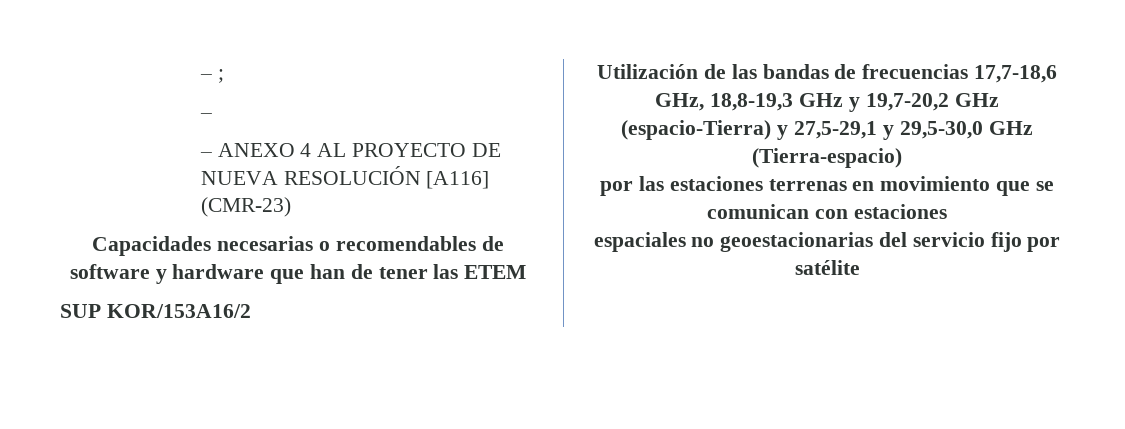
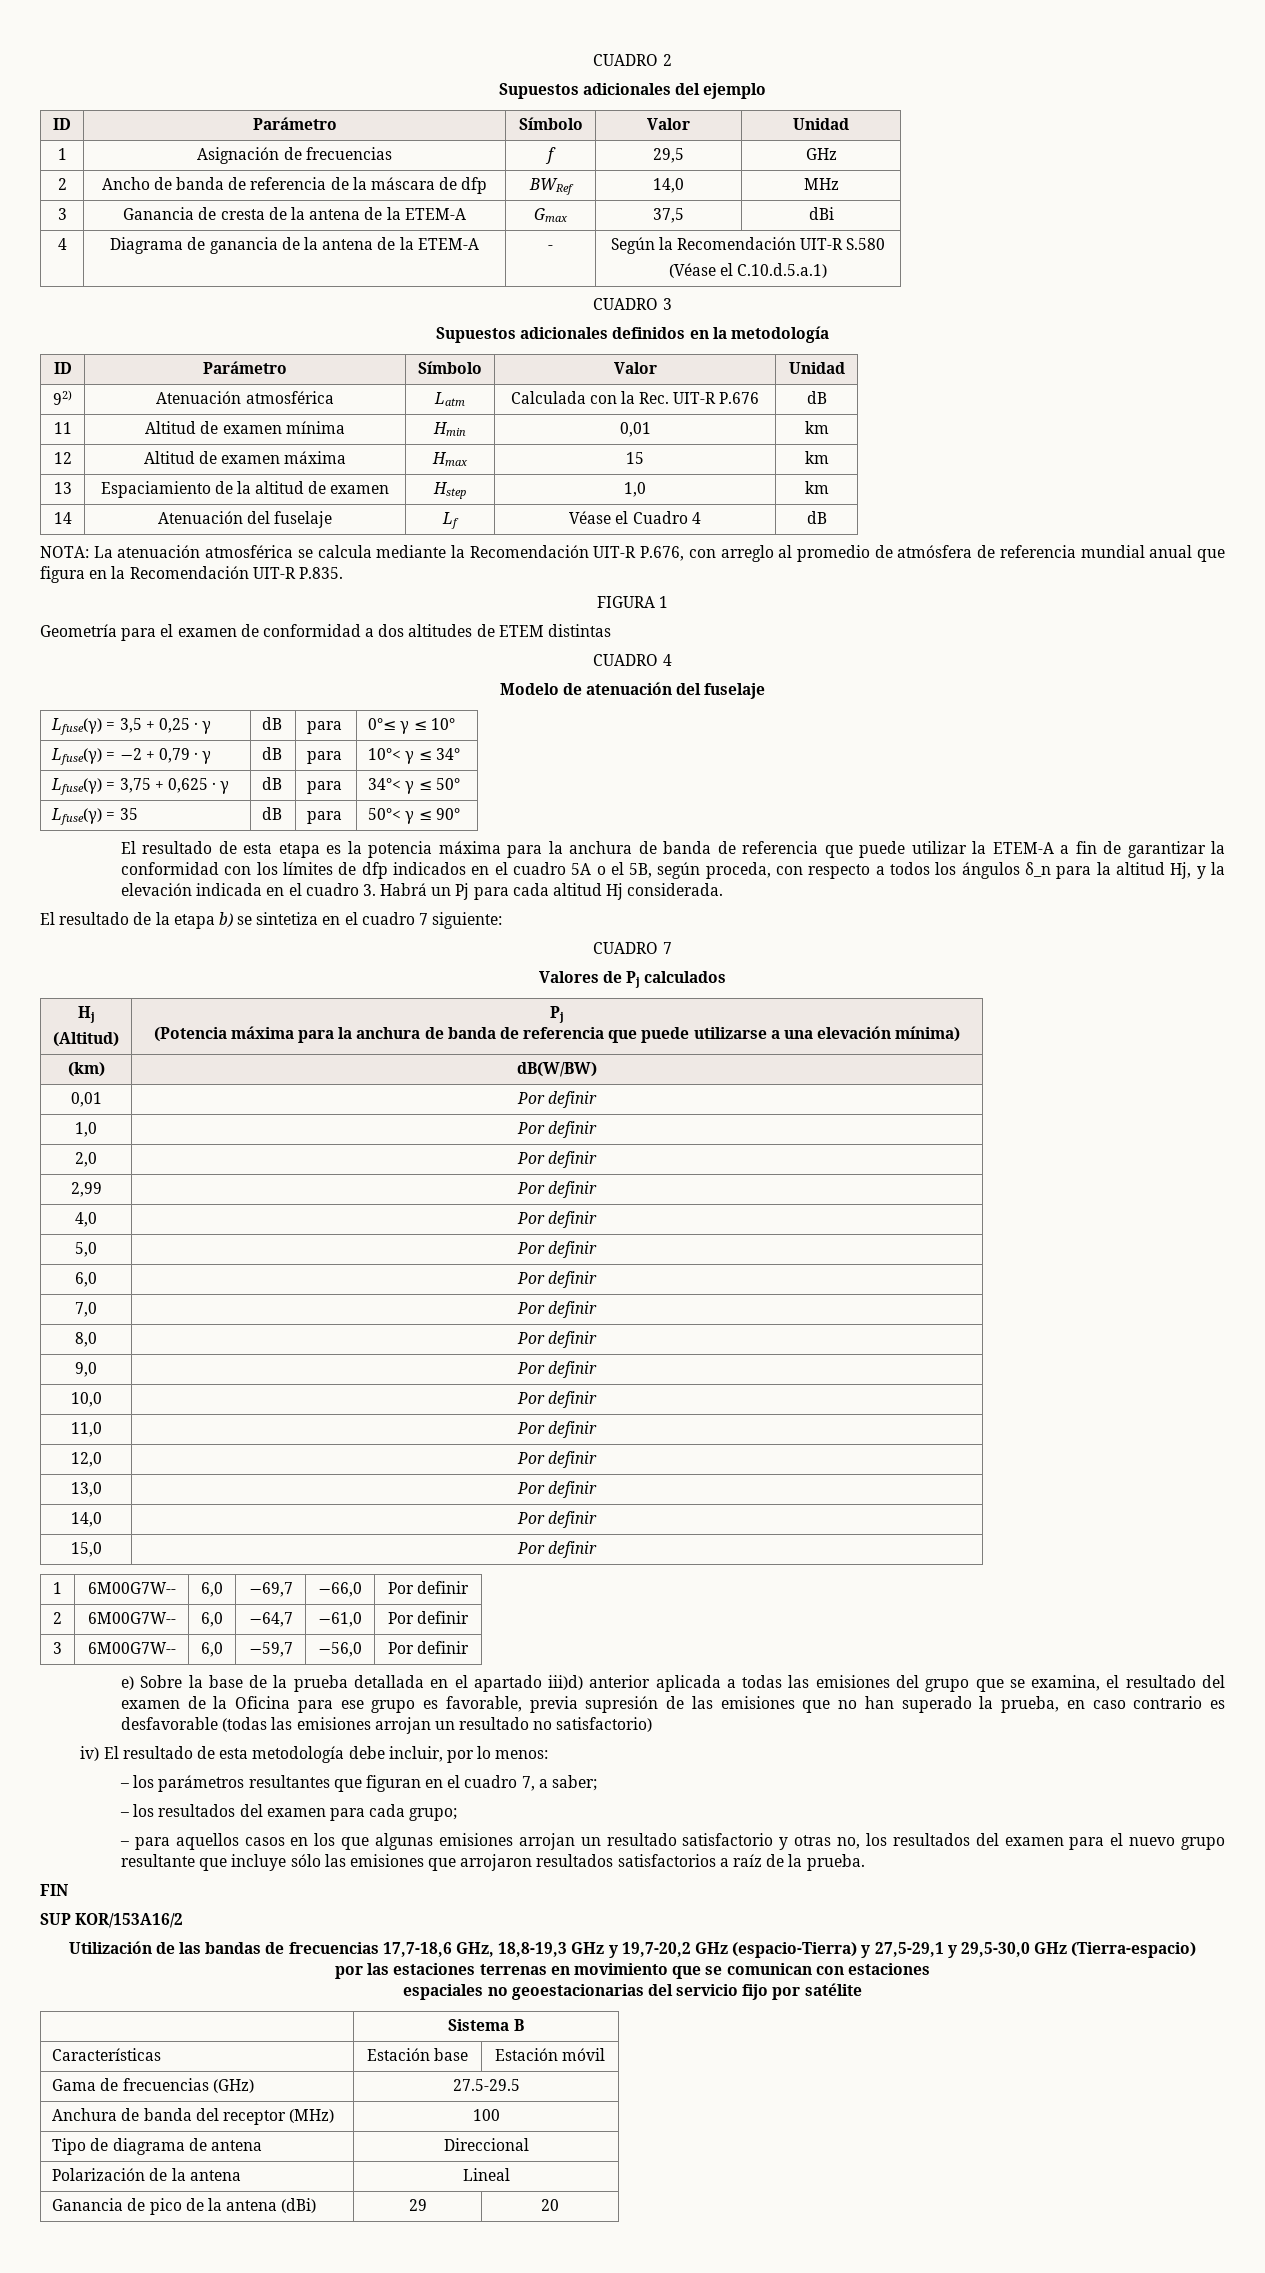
[199,69,224,83] [199,113,212,118] [199,143,501,157] [200,166,490,189] [200,197,291,217] [92,236,504,256] [69,264,527,284] – ; // – // – ANEXO 4 AL PROYECTO DE NUEVA RESOLUCIÓN [A116] (CMR-23) // Capacidades necesarias o recomendables de software y hardware que han de tener las ETEM -> [593,54,672,66] [498,83,767,99] [53,118,71,130] [252,117,337,130] [518,117,583,130] [647,118,690,130] [793,118,849,130] [57,148,67,160] [197,147,392,164] [545,147,556,164] [653,148,684,163] [805,148,837,160] [57,178,67,190] [101,177,488,194] [528,178,574,195] [653,178,684,193] [803,178,839,190] [57,208,67,220] [123,207,466,220] [534,208,568,222] [653,208,684,223] [808,207,834,220] [57,238,67,250] [110,237,479,254] [548,245,553,250] [610,237,886,254] [668,263,828,278] [593,298,672,310] [436,326,829,343] [53,362,72,374] [203,361,287,374] [418,361,482,374] [613,362,657,374] [788,362,845,374] [53,390,72,405] [156,391,334,404] [434,392,465,406] [510,391,760,404] [806,391,827,404] [53,422,72,434] [145,421,345,434] [433,422,466,436] [619,422,651,437] [804,421,829,434] [53,452,72,464] [143,451,347,464] [432,452,468,466] [626,452,644,464] [804,451,829,464] [53,482,72,494] [100,481,390,498] [433,482,466,499] [624,482,646,497] [804,481,829,494] [53,512,72,524] [157,511,333,528] [442,512,459,529] [569,511,701,524] [806,511,827,524] [40,545,1225,562] [40,566,343,583] [596,596,669,608] [40,624,612,641] [593,654,672,666] [499,682,766,699] [51,718,212,735] [262,717,283,730] [307,721,343,734] [368,718,455,734] [51,748,212,765] [262,747,283,760] [307,751,343,764] [368,748,460,764] [51,778,230,795] [262,777,283,790] [307,781,343,794] [368,778,460,794] [51,808,138,825] [262,807,283,820] [307,811,343,824] [368,808,460,824] [120,841,1225,858] [120,862,1225,879] [120,883,724,900] [40,912,503,929] [593,942,672,954] [538,971,727,988] [77,1006,95,1023] [53,1032,119,1047] [550,1006,564,1023] [153,1026,961,1043] [67,1062,105,1077] [517,1062,597,1077] [70,1092,102,1107] [516,1091,598,1108] [75,1122,97,1137] [516,1121,598,1138] [75,1152,97,1167] [516,1151,598,1168] [70,1182,102,1197] [516,1181,598,1198] [75,1212,97,1227] [516,1211,598,1228] [75,1242,97,1257] [516,1241,598,1258] [75,1272,97,1287] [516,1271,598,1288] [75,1302,97,1317] [516,1301,598,1318] [75,1332,97,1347] [516,1331,598,1348] [75,1362,97,1377] [516,1361,598,1378] [70,1392,102,1407] [516,1391,598,1408] [70,1422,102,1437] [516,1421,598,1438] [70,1452,102,1467] [516,1451,598,1468] [70,1482,102,1497] [516,1481,598,1498] [70,1512,102,1527] [516,1511,598,1528] [70,1542,102,1557] [516,1541,598,1558] [53,1582,62,1594] [87,1582,176,1594] [201,1582,223,1597] [248,1582,293,1597] [318,1582,362,1597] [387,1581,470,1594] [53,1612,62,1624] [87,1612,176,1624] [201,1612,223,1627] [248,1612,293,1627] [318,1612,362,1627] [387,1611,470,1624] [53,1642,62,1654] [87,1642,176,1654] [201,1642,223,1657] [248,1642,293,1657] [318,1642,362,1657] [387,1641,470,1654] [120,1675,1225,1692] [120,1696,1225,1713] [120,1717,653,1734] [80,1746,549,1763] [119,1775,598,1792] [119,1804,458,1821] [119,1833,1225,1850] [120,1854,865,1871] [40,1884,68,1896] CUADRO 2 // Supuestos adicionales del ejemplo // ID | Parámetro | Símbolo | Valor | Unidad // 1 | Asignación de frecuencias | f | 29,5 | GHz // 2 | Ancho de banda de referencia de la máscara de dfp | BWRef | 14,0 | MHz // 3 | Ganancia de cresta de la antena de la ETEM-A | Gmax | 37,5 | dBi // 4 | Diagrama de ganancia de la antena de la ETEM-A | - | Según la Recomendación UIT-R S.580 // (Véase el C.10.d.5.a.1) // CUADRO 3 // Supuestos adicionales definidos en la metodología // ID | Parámetro | Símbolo | Valor | Unidad // 92) | Atenuación atmosférica | Latm | Calculada con la Rec. UIT-R P.676 | dB // 11 | Altitud de examen mínima | Hmin | 0,01 | km // 12 | Altitud de examen máxima | Hmax | 15 | km // 13 | Espaciamiento de la altitud de examen | Hstep | 1,0 | km // 14 | Atenuación del fuselaje | Lf | Véase el Cuadro 4 | dB // NOTA: La atenuación atmosférica se calcula mediante la Recomendación UIT-R P.676, con arreglo al promedio de atmósfera de referencia mundial anual que figura en la Recomendación UIT-R P.835. // FIGURA 1 // Geometría para el examen de conformidad a dos altitudes de ETEM distintas // CUADRO 4 // Modelo de atenuación del fuselaje // Lfuse(γ) = 3,5 + 0,25 · γ | dB | para | 0°≤ γ ≤ 10° // Lfuse(γ) = −2 + 0,79 · γ | dB | para | 10°< γ ≤ 34° // Lfuse(γ) = 3,75 + 0,625 · γ | dB | para | 34°< γ ≤ 50° // Lfuse(γ) = 35 | dB | para | 50°< γ ≤ 90° // El resultado de esta etapa es la potencia máxima para la anchura de banda de referencia que puede utilizar la ETEM-A a fin de garantizar la conformidad con los límites de dfp indicados en el cuadro 5A o el 5B, según proceda, con respecto a todos los ángulos δ_n para la altitud Hj, y la elevación indicada en el cuadro 3. Habrá un Pj para cada altitud Hj considerada. // El resultado de la etapa b) se sintetiza en el cuadro 7 siguiente: // CUADRO 7 // Valores de Pj calculados // Hj // (Altitud) | Pj // (Potencia máxima para la anchura de banda de referencia que puede utilizarse a una elevación mínima) // (km) | dB(W/BW) // 0,01 | Por definir // 1,0 | Por definir // 2,0 | Por definir // 2,99 | Por definir // 4,0 | Por definir // 5,0 | Por definir // 6,0 | Por definir // 7,0 | Por definir // 8,0 | Por definir // 9,0 | Por definir // 10,0 | Por definir // 11,0 | Por definir // 12,0 | Por definir // 13,0 | Por definir // 14,0 | Por definir // 15,0 | Por definir // 1 | 6M00G7W-- | 6,0 | −69,7 | −66,0 | Por definir // 2 | 6M00G7W-- | 6,0 | −64,7 | −61,0 | Por definir // 3 | 6M00G7W-- | 6,0 | −59,7 | −56,0 | Por definir // e) Sobre la base de la prueba detallada en el apartado iii)d) anterior aplicada a todas las emisiones del grupo que se examina, el resultado del examen de la Oficina para ese grupo es favorable, previa supresión de las emisiones que no han superado la prueba, en caso contrario es desfavorable (todas las emisiones arrojan un resultado no satisfactorio) // iv) El resultado de esta metodología debe incluir, por lo menos: // – los parámetros resultantes que figuran en el cuadro 7, a saber; // – los resultados del examen para cada grupo; // – para aquellos casos en los que algunas emisiones arrojan un resultado satisfactorio y otras no, los resultados del examen para el nuevo grupo resultante que incluye sólo las emisiones que arrojaron resultados satisfactorios a raíz de la prueba. // FIN
(860, 267) none -> [448,2019,524,2031] [52,2048,162,2061] [366,2048,469,2061] [494,2048,606,2061] [52,2078,254,2093] [452,2079,520,2091] [52,2108,335,2125] [472,2109,500,2121] [52,2138,263,2155] [443,2138,529,2151] [52,2168,241,2181] [462,2168,510,2181] [52,2198,317,2215] [408,2199,427,2211] [541,2199,559,2211] // | Sistema B // Características | Estación base | Estación móvil // Gama de frecuencias (GHz) | 27.5-29.5 // Anchura de banda del receptor (MHz) | 100 // Tipo de diagrama de antena | Direccional // Polarización de la antena | Lineal // Ganancia de pico de la antena (dBi) | 29 | 20

